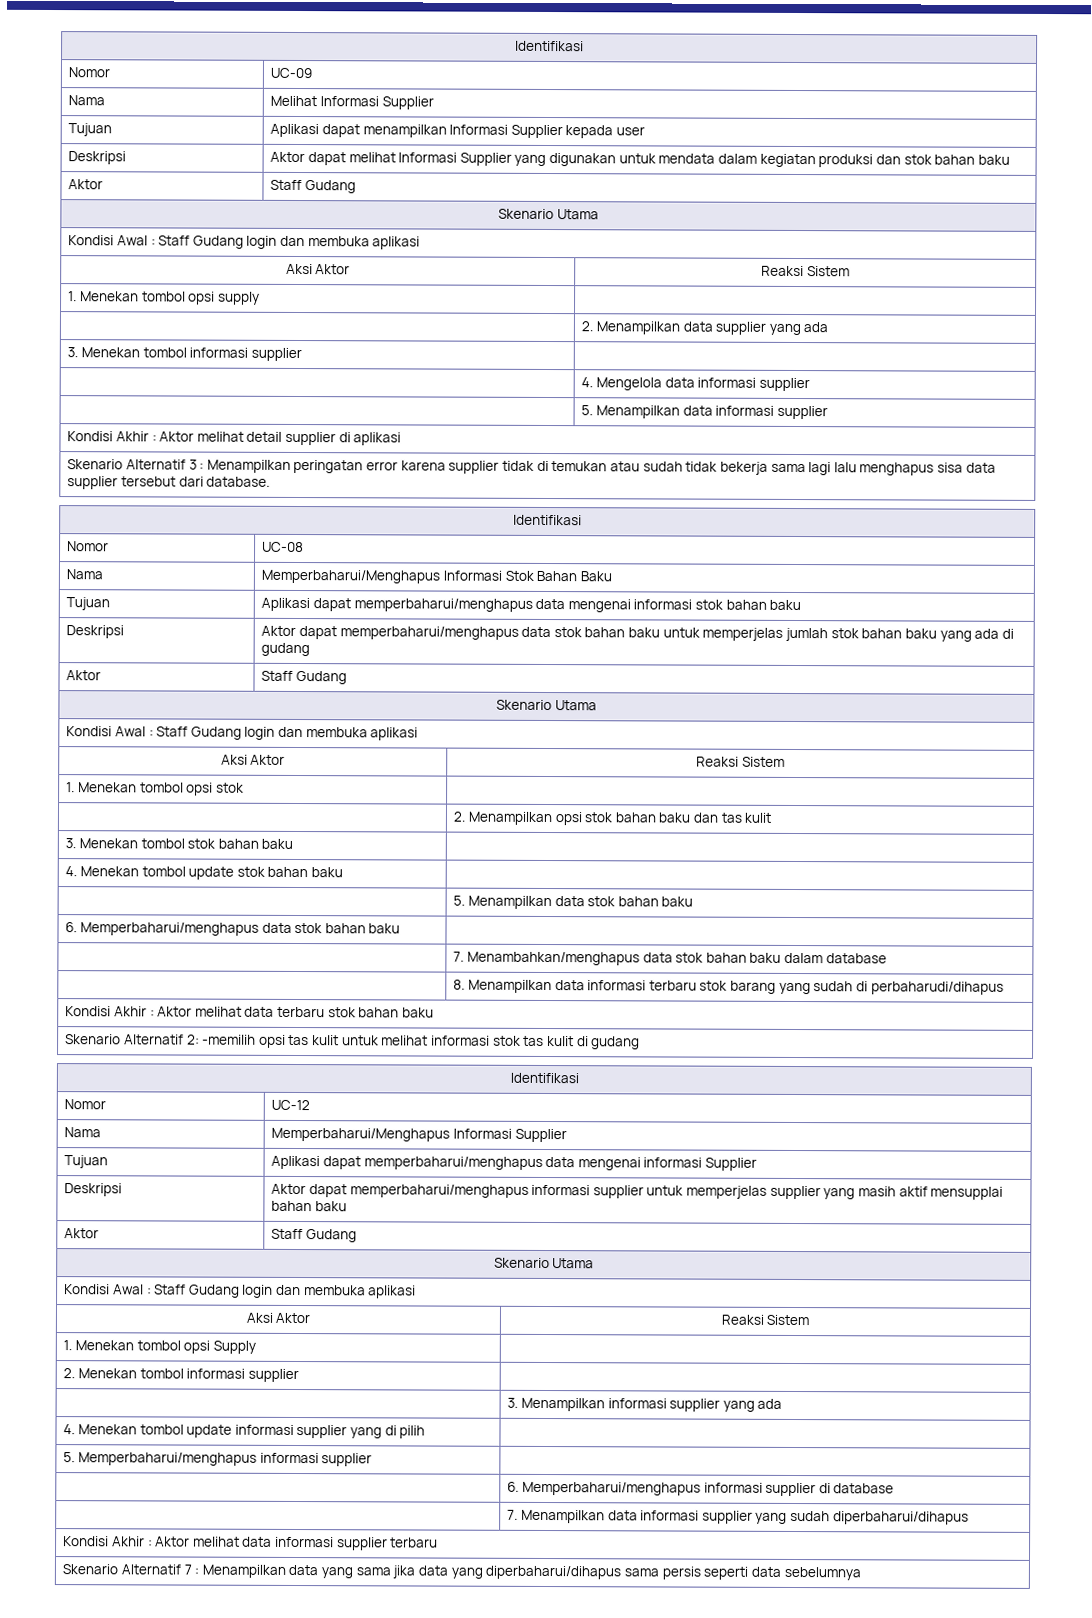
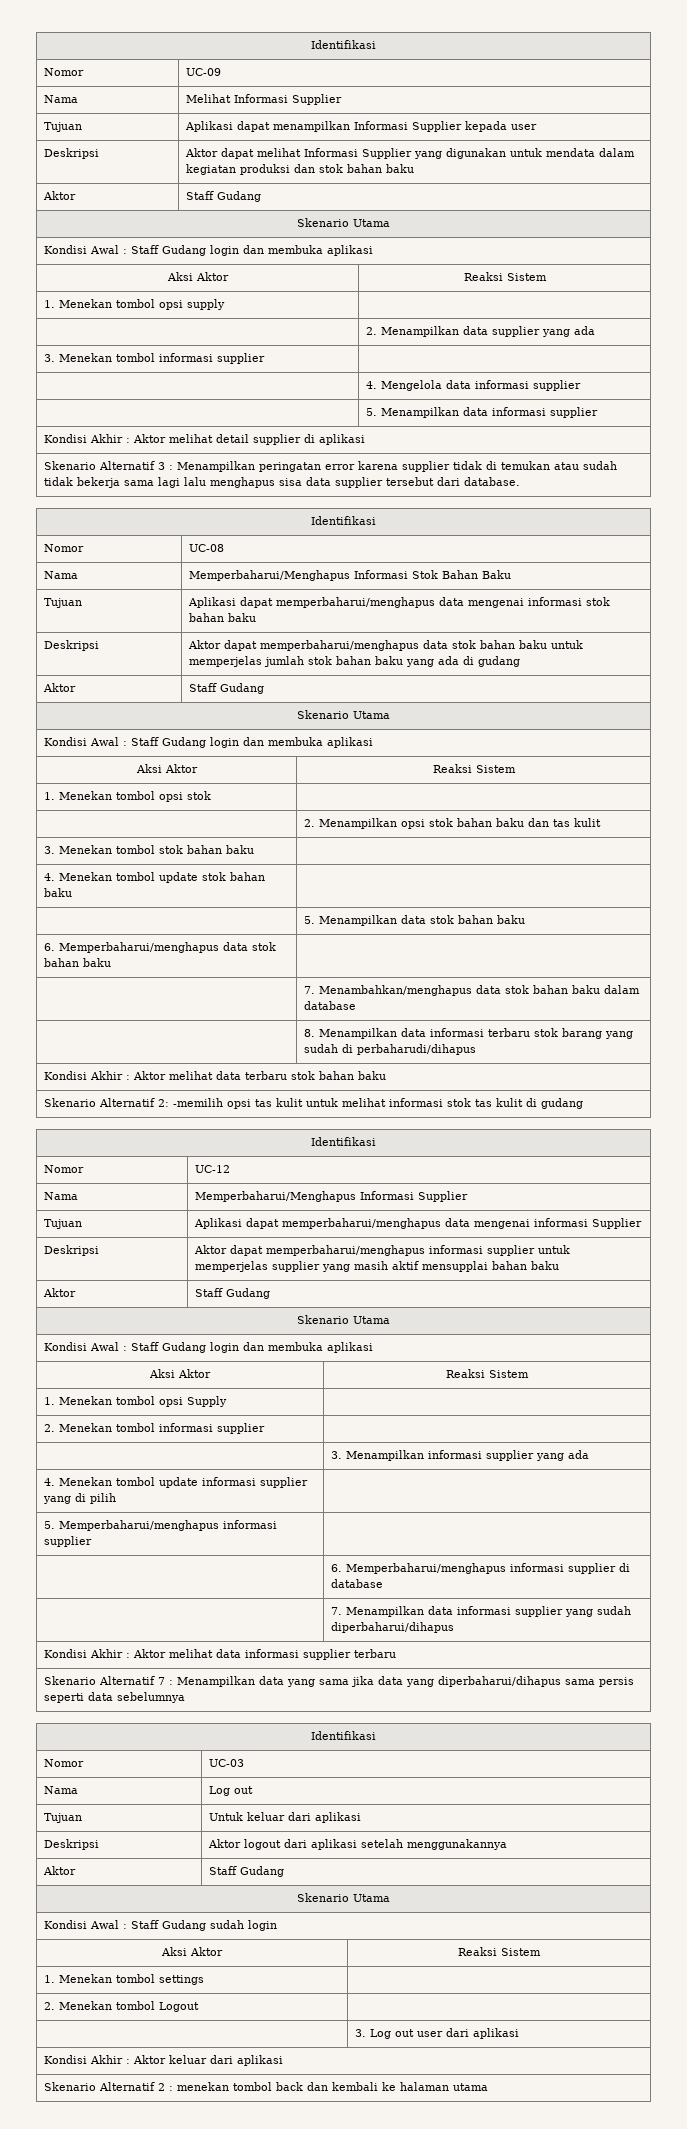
(861, 1573) none -> [311,1731,376,1740] [43,1759,84,1767] [208,1759,244,1767] [43,1786,78,1794] [208,1786,253,1796] [43,1813,82,1823] [208,1812,361,1823] [43,1839,99,1850] [207,1839,507,1850] [42,1866,76,1875] [208,1866,284,1877] [297,1893,390,1902] [43,1920,277,1931] [161,1947,223,1956] [458,1947,541,1956] [43,1974,204,1985] [43,2001,199,2012] [354,2028,519,2039] [43,2055,283,2066] [43,2082,488,2091] // Identifikasi // Nomor | UC-03 // Nama | Log out // Tujuan | Untuk keluar dari aplikasi // Deskripsi | Aktor logout dari aplikasi setelah menggunakannya // Aktor | Staff Gudang // Skenario Utama // Kondisi Awal : Staff Gudang sudah login // Aksi Aktor | Reaksi Sistem // 1. Menekan tombol settings | // 2. Menekan tombol Logout | // | 3. Log out user dari aplikasi // Kondisi Akhir : Aktor keluar dari aplikasi // Skenario Alternatif 2 : menekan tombol back dan kembali ke halaman utama

